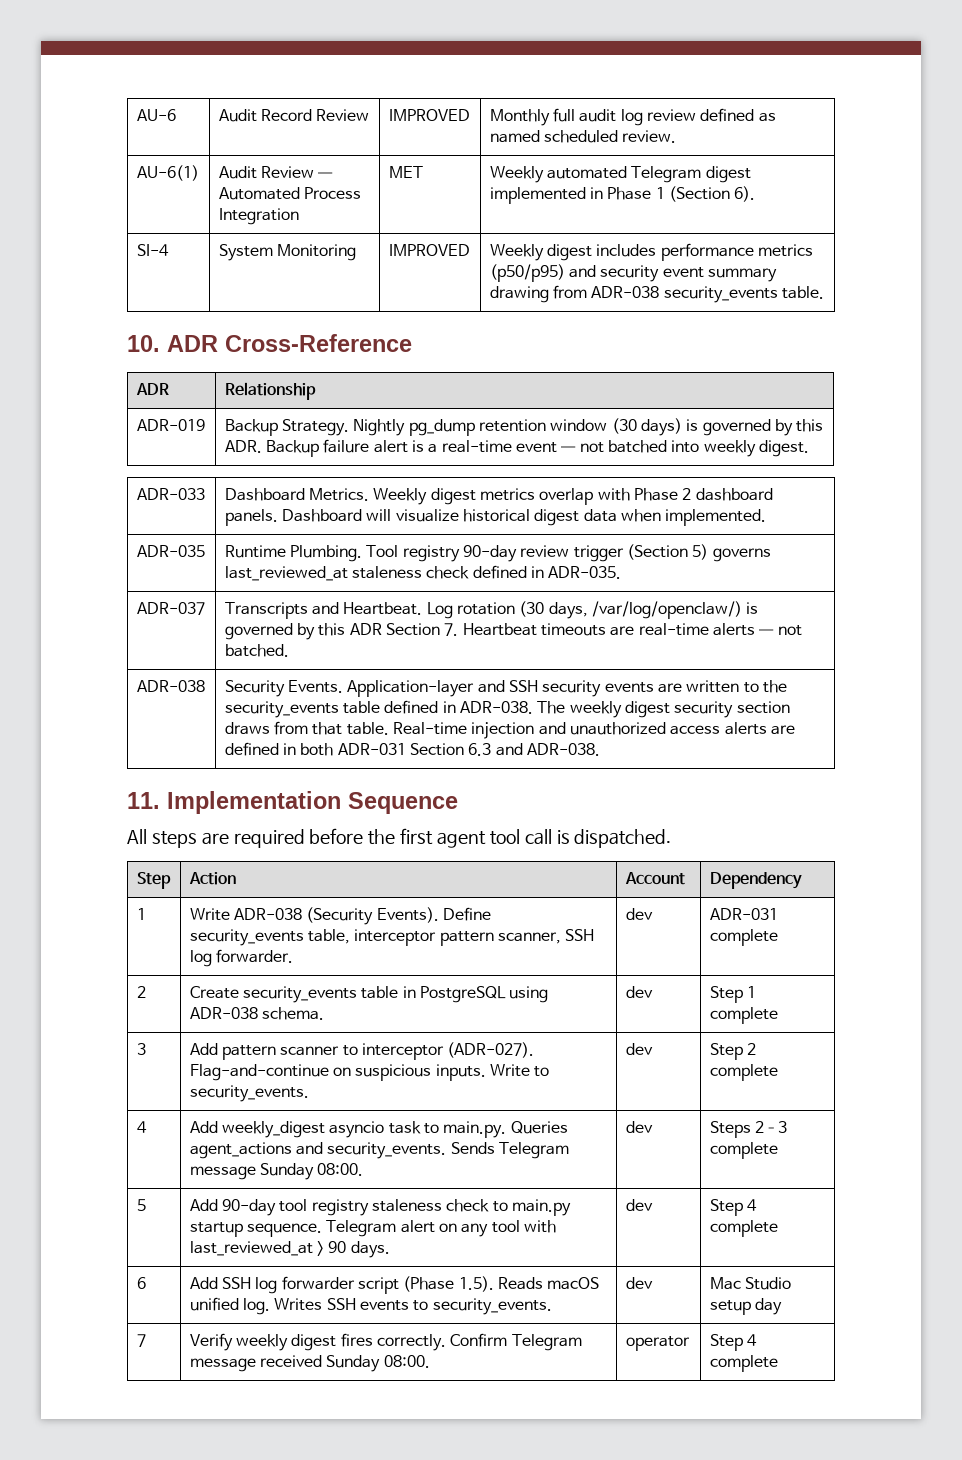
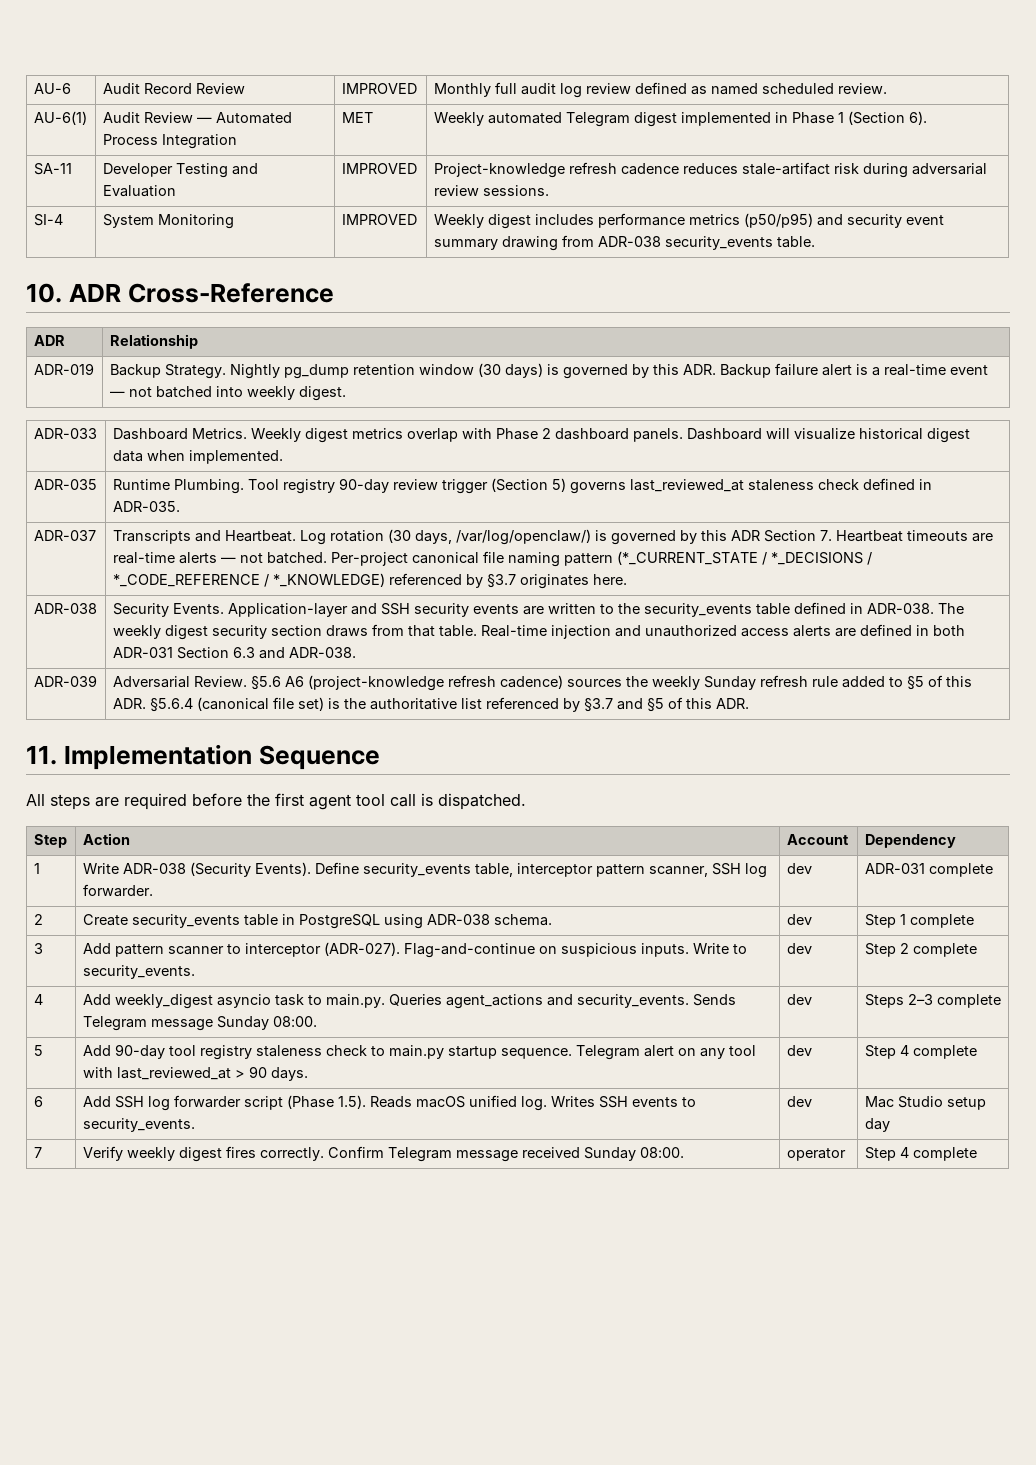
(756, 194) none -> [33,163,72,175] [102,163,258,178] [102,185,176,197] [341,163,417,174] [433,162,987,178] [433,185,549,196] // SA-11 | Developer Testing and Evaluation | IMPROVED | Project-knowledge refresh cadence reduces stale-artifact risk during adversarial review sessions.
(289, 650) none -> [330,551,872,567] [112,573,627,589] Per-project canonical file naming pattern (*_CURRENT_STATE / *_DECISIONS / *_CODE_REFERENCE / *_KNOWLEDGE) referenced by §3.7 originates here.
(601, 749) none -> [33,675,97,687] [112,675,972,691] [112,697,749,712] // ADR-039 | Adversarial Review. §5.6 A6 (project-knowledge refresh cadence) sources the weekly Sunday refresh rule added to §5 of this ADR. §5.6.4 (canonical file set) is the authoritative list referenced by §3.7 and §5 of this ADR.

